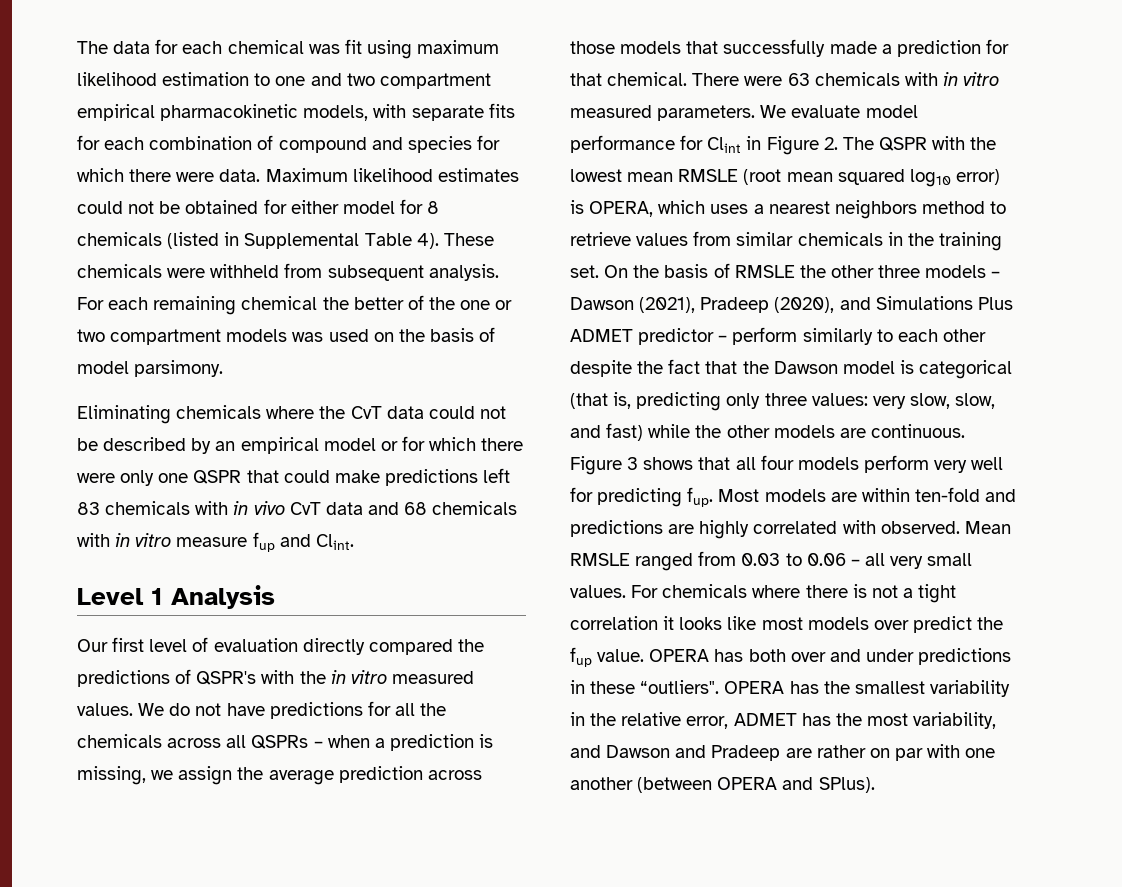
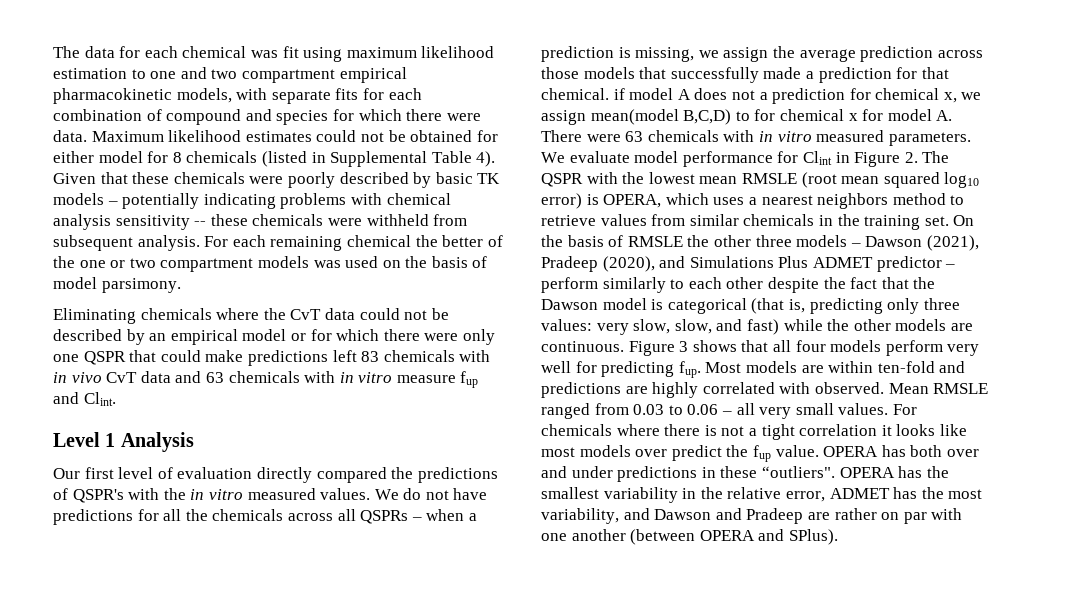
[443,233,494,246] These -> [53,172,501,188] [53,193,451,209] [53,214,248,230] Given that these chemicals were poorly described by basic TK models – potentially indicating problems with chemical analysis sensitivity -- these
[404,502,428,515] 68 -> [205,372,224,383] 63
(688, 79) none -> [613,88,982,104] [541,109,953,125] if model A does not a prediction for chemical x, we assign mean(model B,C,D) to for chemical x for model A.

